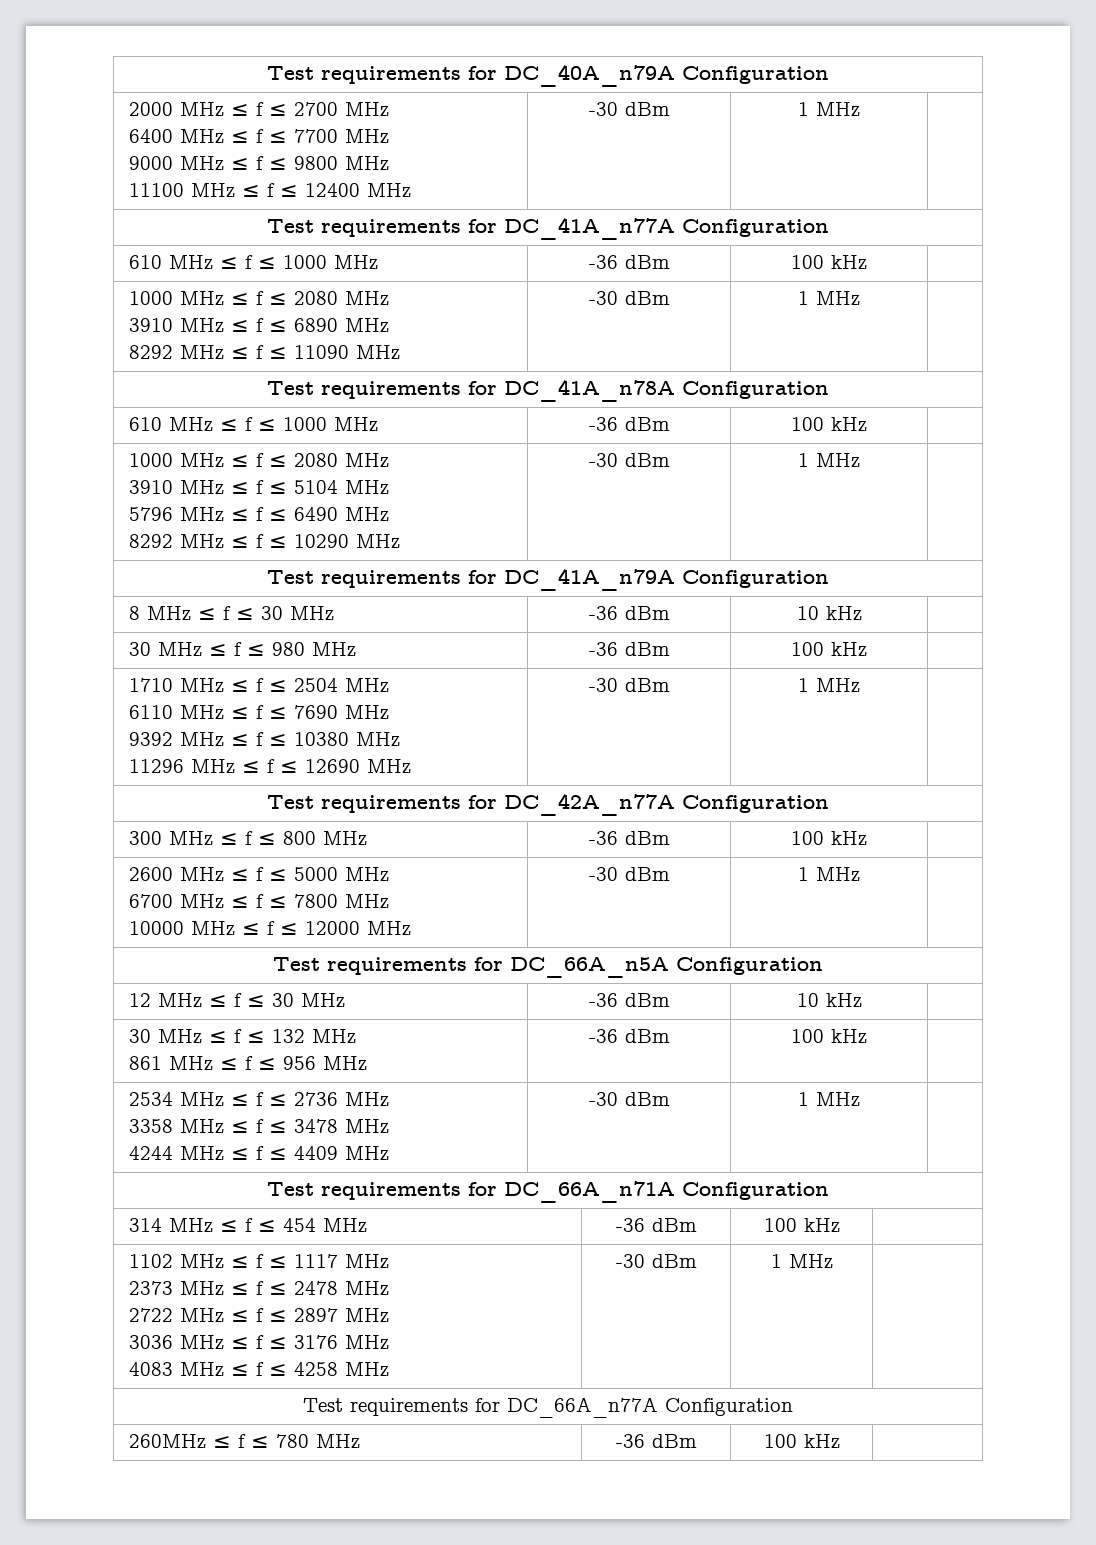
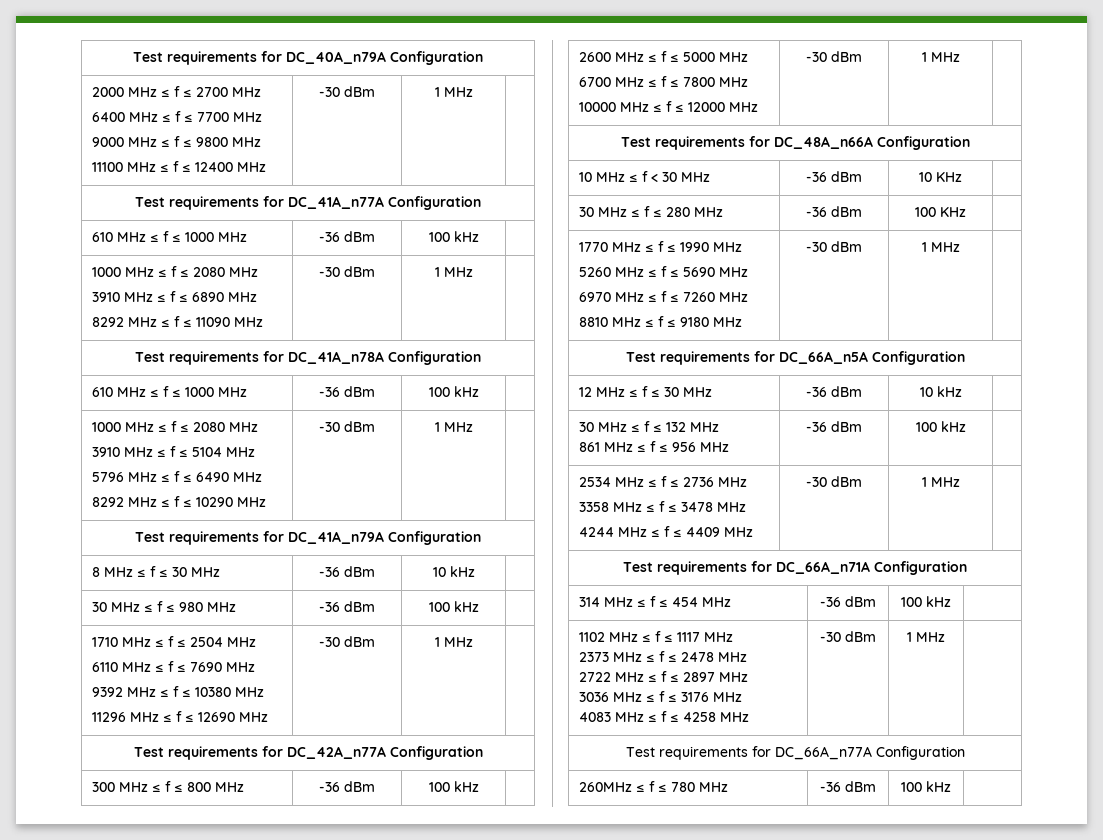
(860, 874) none -> [620,136,970,150] [578,171,710,182] [806,171,862,182] [919,172,962,182] [578,206,723,217] [806,206,862,217] [915,207,966,217] [578,241,742,252] [578,266,748,277] [578,291,748,302] [578,316,742,327] [806,241,862,252] [921,242,960,252] // Test requirements for DC_48A_n66A Configuration // 10 MHz ≤ f < 30 MHz | -36 dBm | 10 KHz | // 30 MHz ≤ f ≤ 280 MHz | -36 dBm | 100 KHz | // 1770 MHz ≤ f ≤ 1990 MHz // 5260 MHz ≤ f ≤ 5690 MHz // 6970 MHz ≤ f ≤ 7260 MHz // 8810 MHz ≤ f ≤ 9180 MHz | -30 dBm | 1 MHz |

